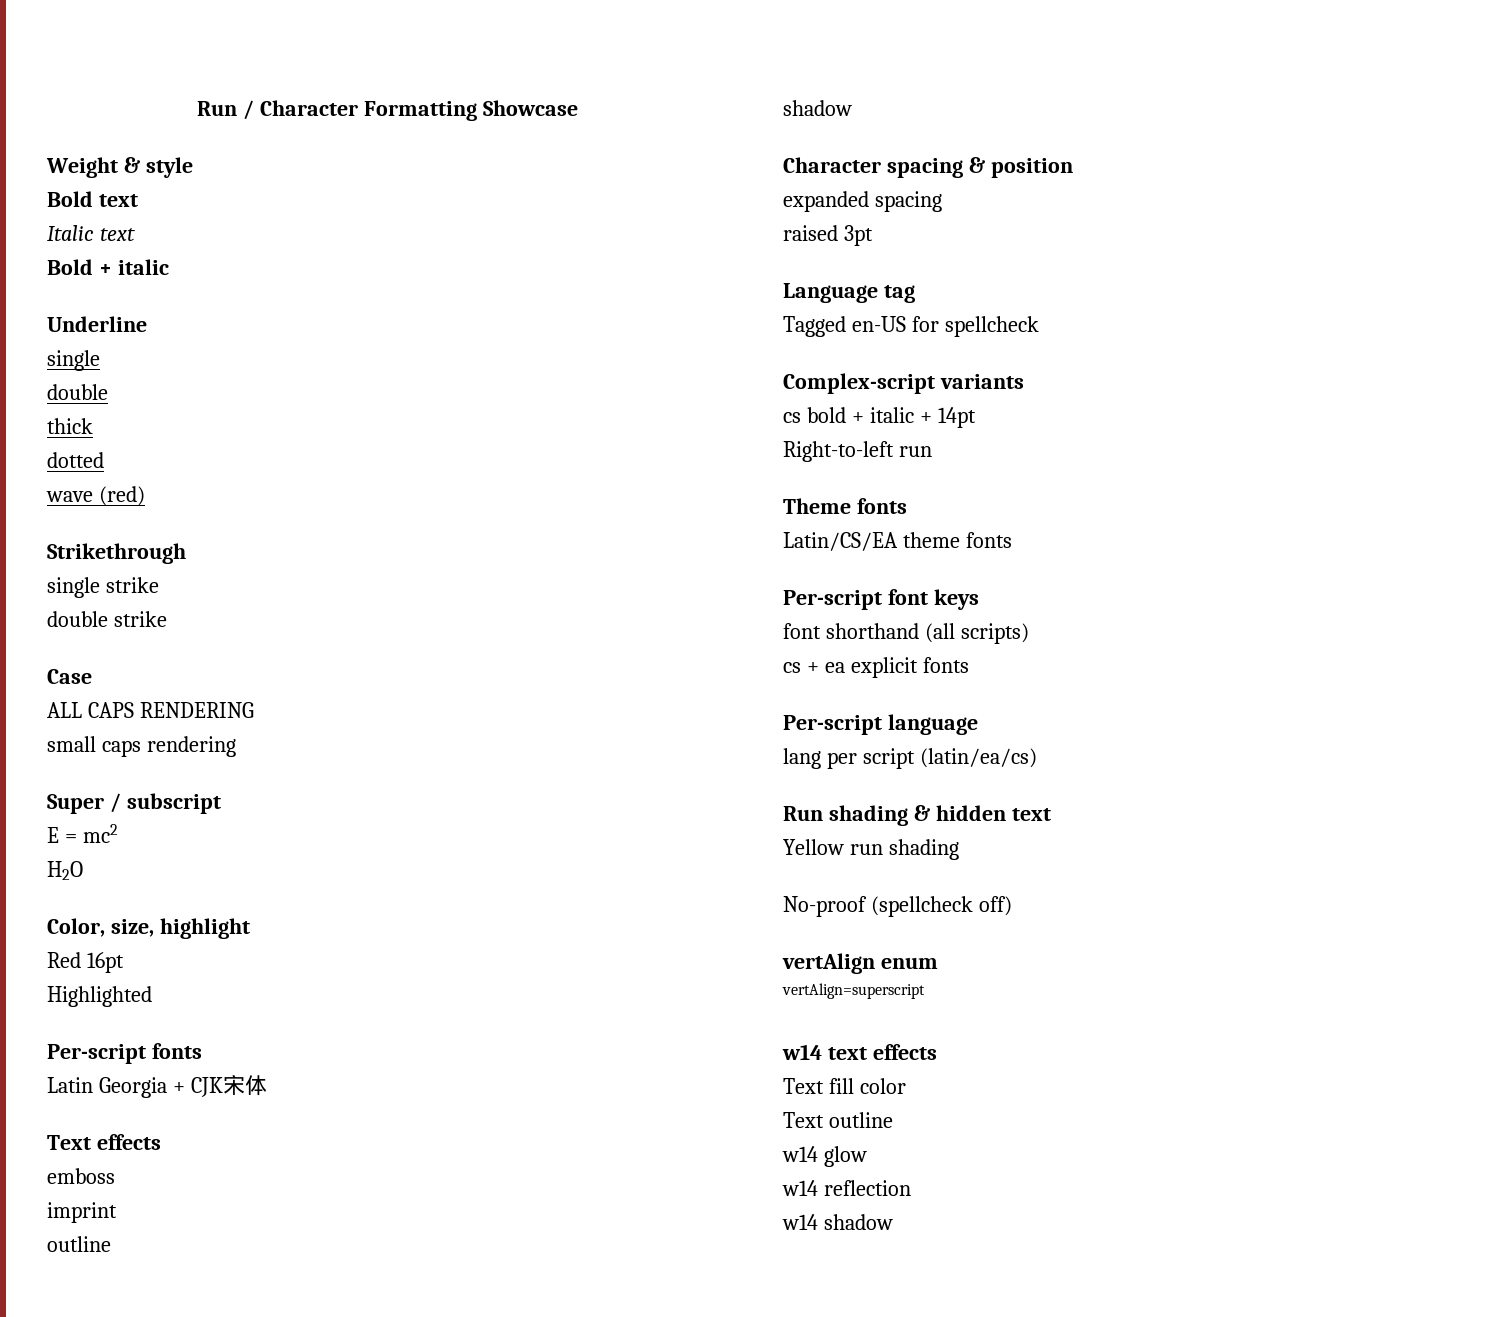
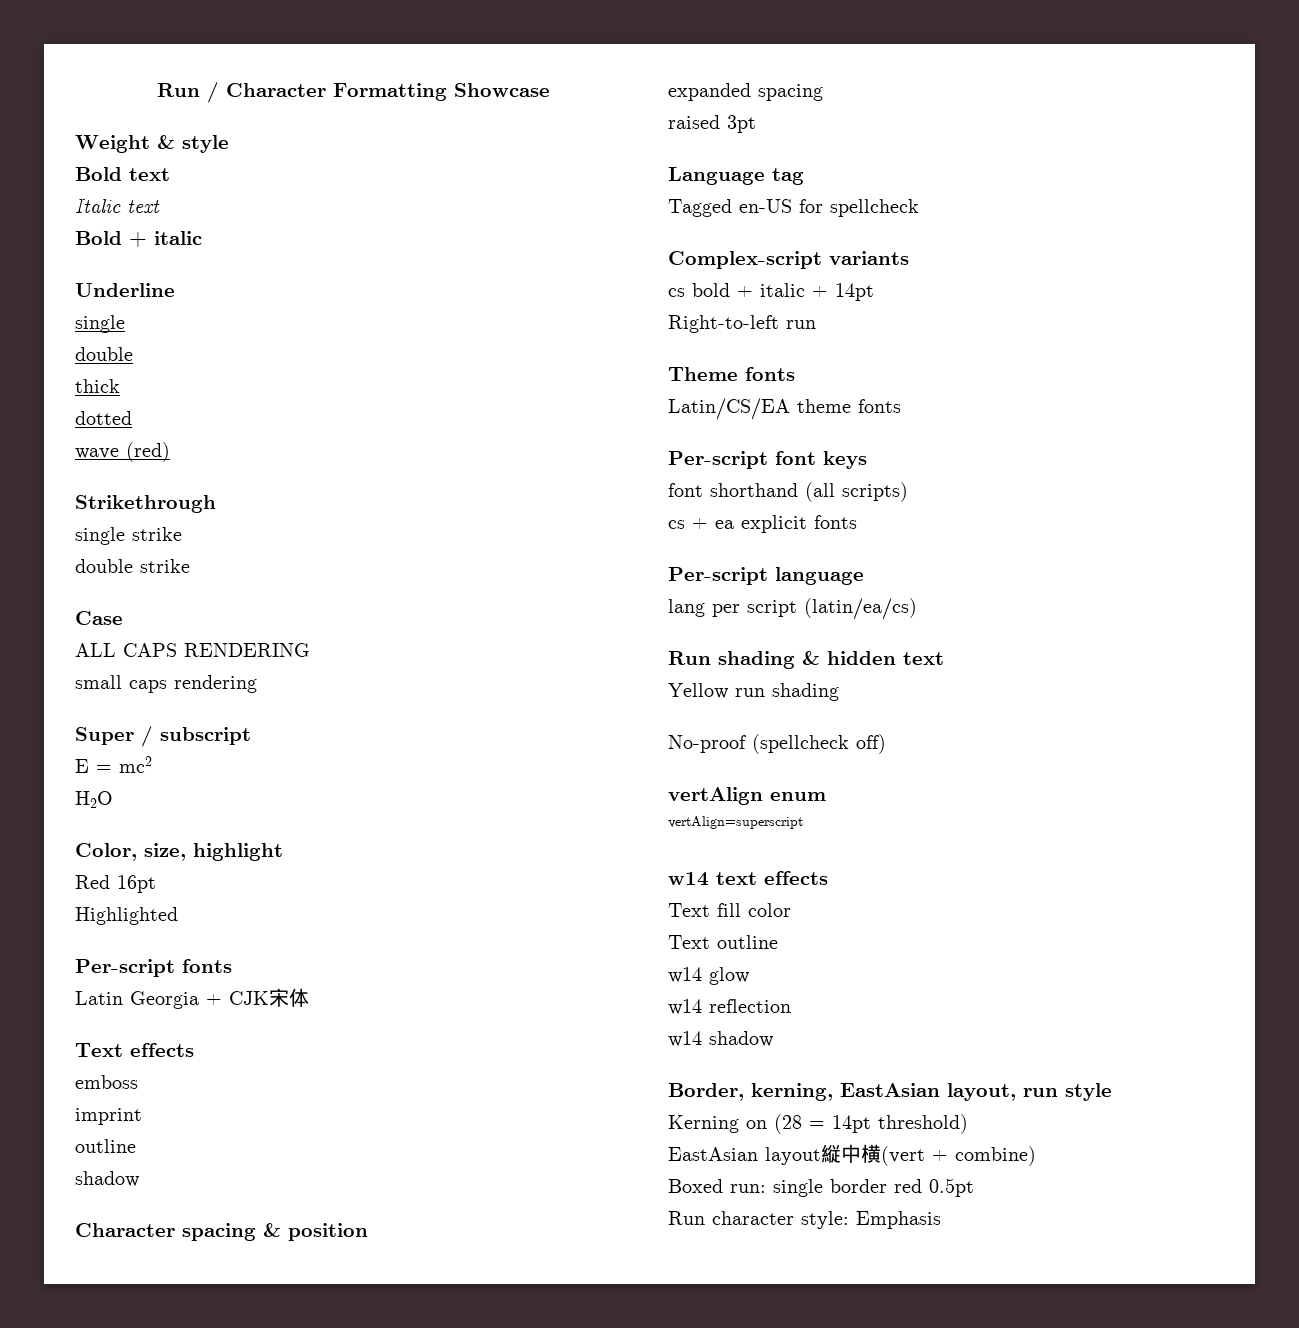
(893, 1222) none -> [668,1083,1112,1101] [668,1114,968,1134] [668,1144,1036,1166] [668,1178,974,1197] [668,1211,941,1229] // Border, kerning, EastAsian layout, run style // Kerning on (28 = 14pt threshold) // EastAsian layout縦中横(vert + combine) // Boxed run: single border red 0.5pt // Run character style: Emphasis

